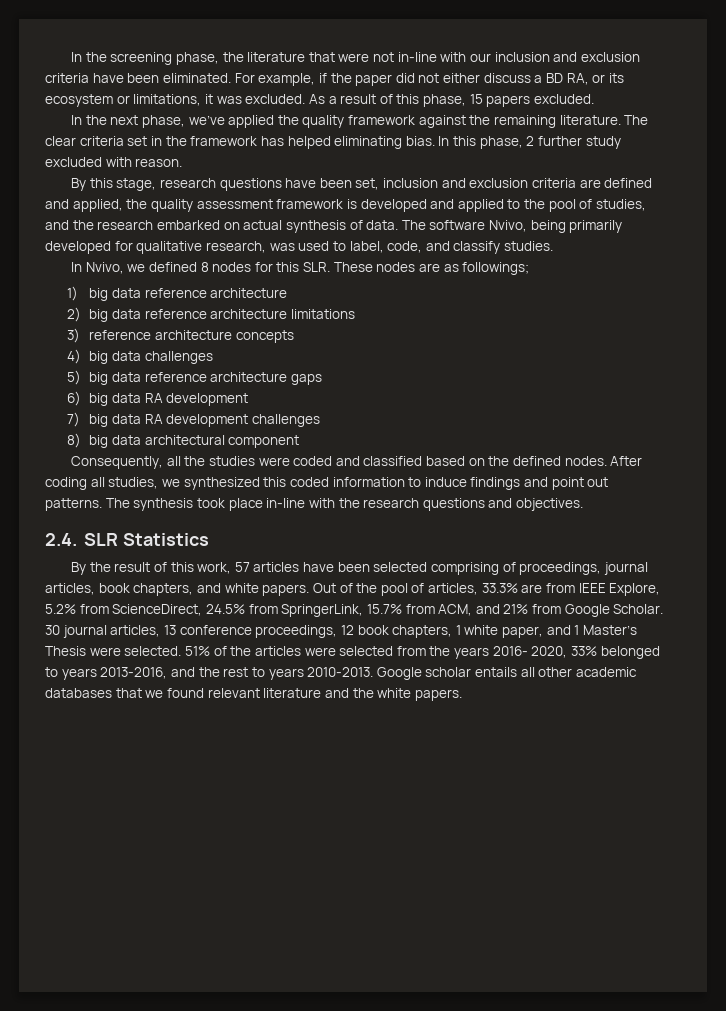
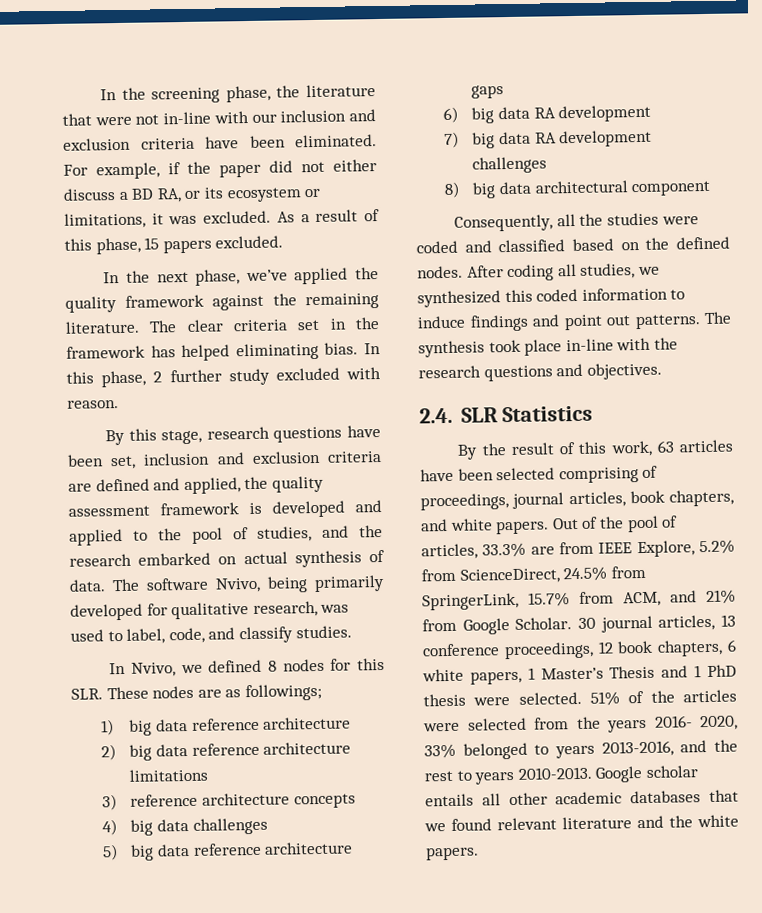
[234,562,250,572] 57 -> [656,440,674,453] 63
[455,625,638,638] [45,646,86,656] 1 white paper, and 1 Master’s Thesis -> [727,639,737,652] [422,664,737,685] [423,693,466,707] 6 white papers, 1 Master’s Thesis and 1 PhD thesis

